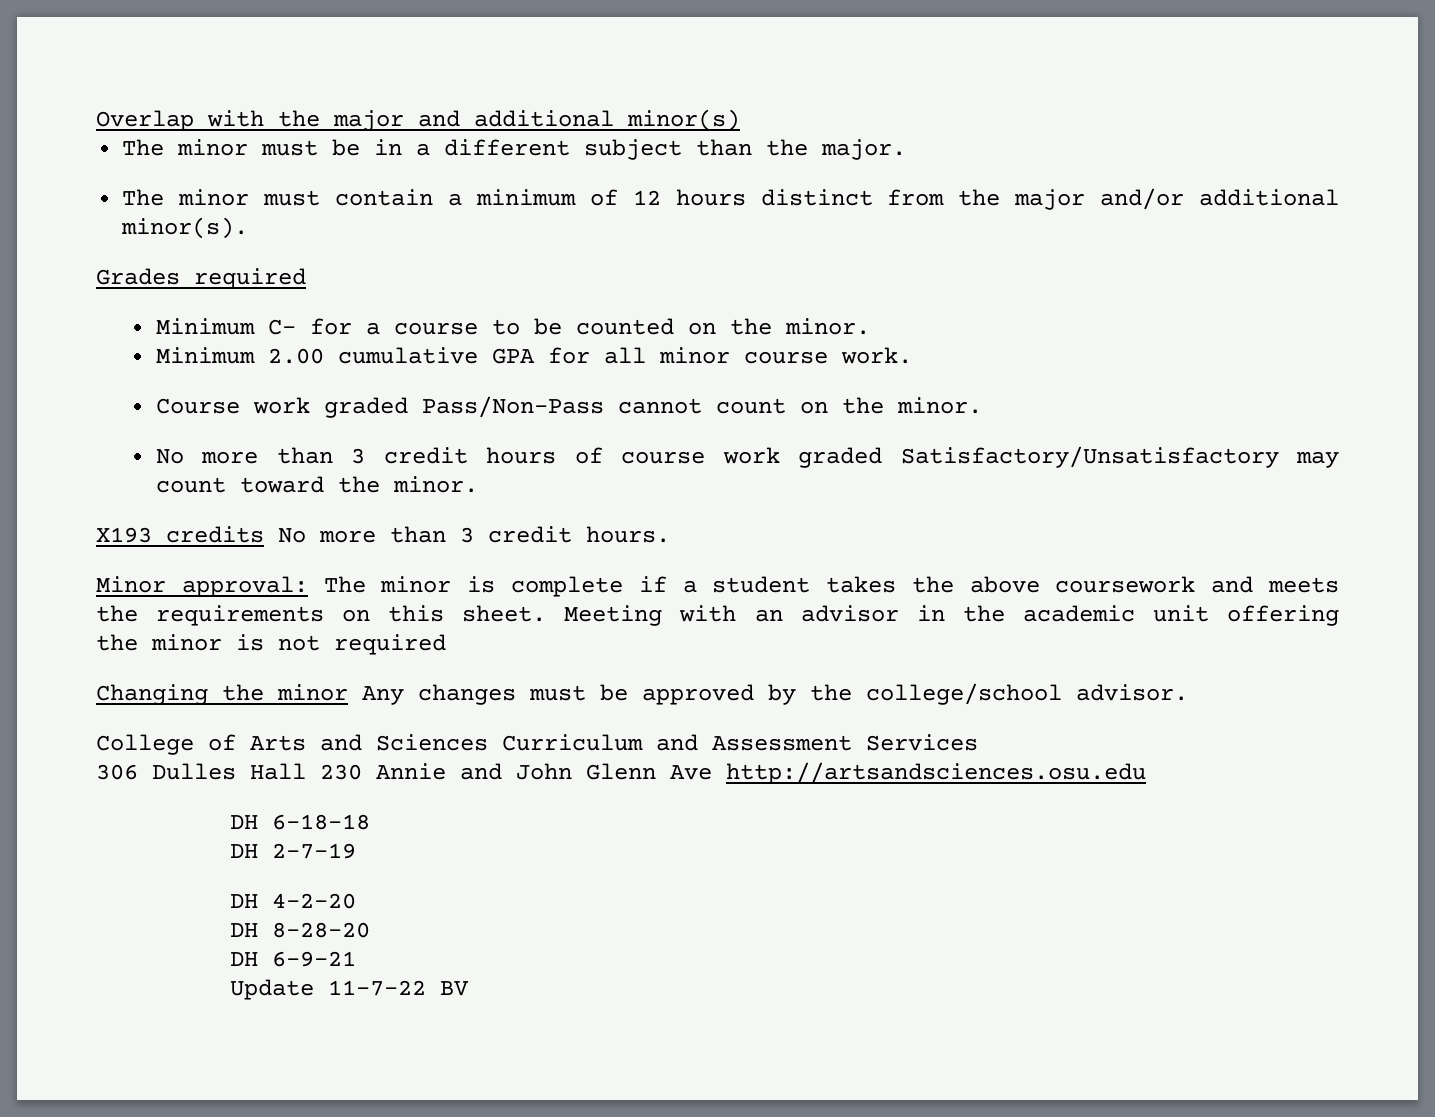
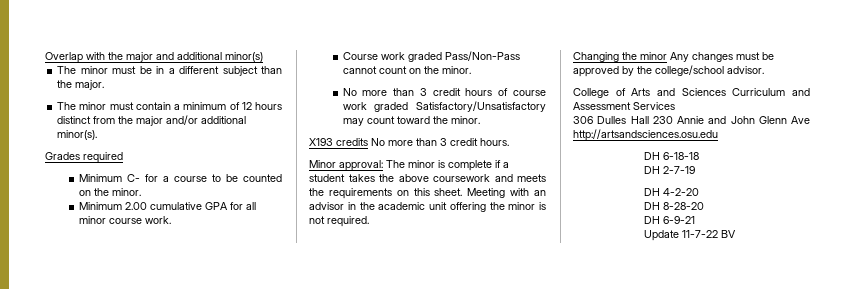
[334,634,446,655] required -> [327,216,369,227] required.

